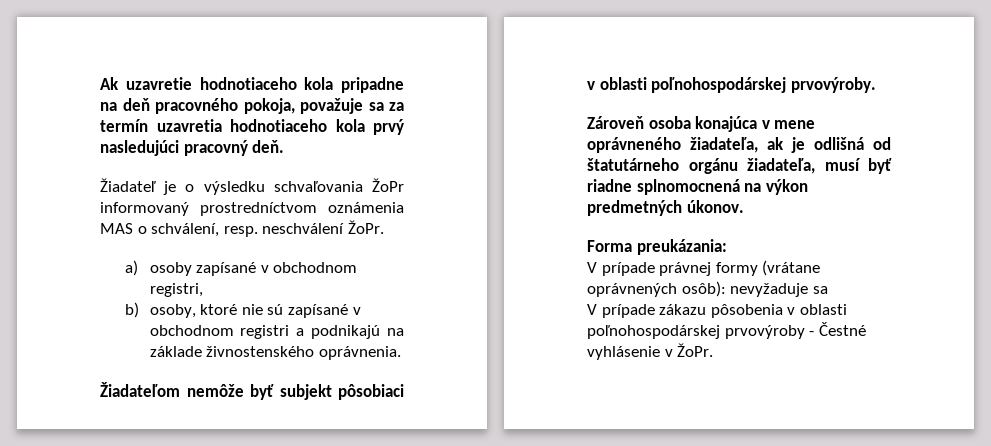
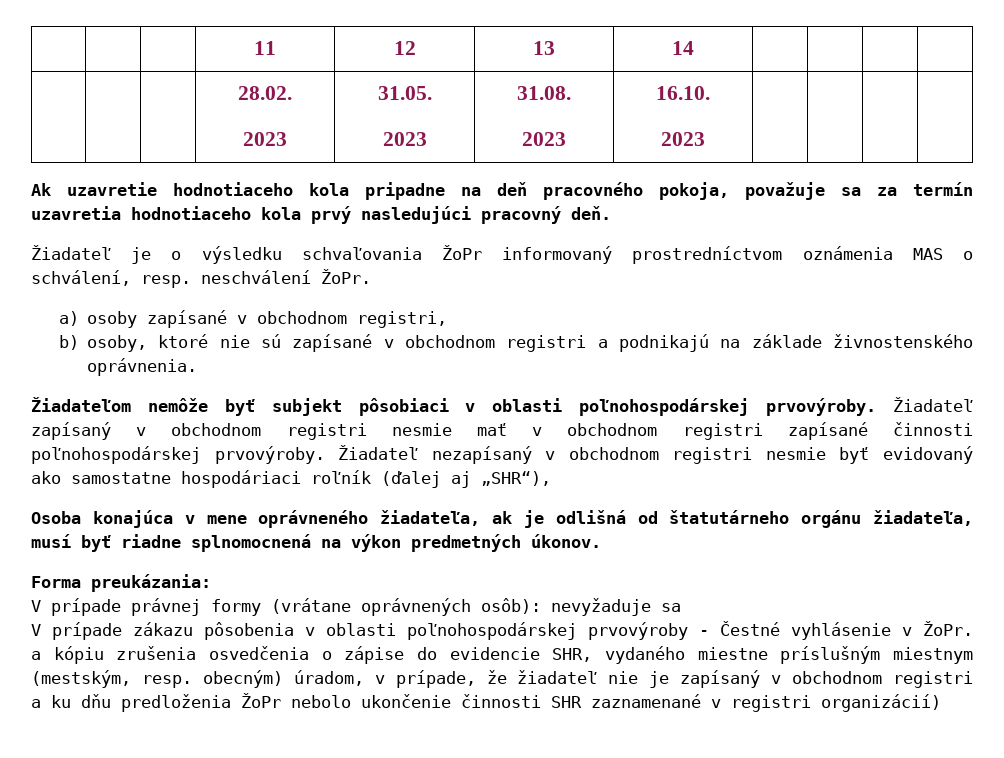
(100, 83) none -> [254,41,276,55] [393,41,416,55] [533,41,555,55] [672,41,694,55] [238,86,292,100] [243,132,287,146] [377,86,432,100] [382,132,427,146] [517,86,571,100] [522,132,566,146] [656,86,710,100] [661,132,705,146] | | | 11 | 12 | 13 | 14 | | | | // | | | 28.02. // 2023 | 31.05. // 2023 | 31.08. // 2023 | 16.10. // 2023 | | | | //
[587,116,691,129] // Zároveň osoba -> [893,397,974,412] [31,422,974,440] [31,445,973,464] [31,470,551,488] [31,511,81,524] Žiadateľ zapísaný v obchodnom registri nesmie mať v obchodnom registri zapísané činnosti poľnohospodárskej prvovýroby. Žiadateľ nezapísaný v obchodnom registri nesmie byť evidovaný ako samostatne hospodáriaci roľník (ďalej aj „SHR“), // Osoba
(714, 350) none -> [31,646,973,664] [31,670,973,688] [31,693,941,712] a kópiu zrušenia osvedčenia o zápise do evidencie SHR, vydaného miestne príslušným miestnym (mestským, resp. obecným) úradom, v prípade, že žiadateľ nie je zapísaný v obchodnom registri a ku dňu predloženia ŽoPr nebolo ukončenie činnosti SHR zaznamenané v registri organizácií)

